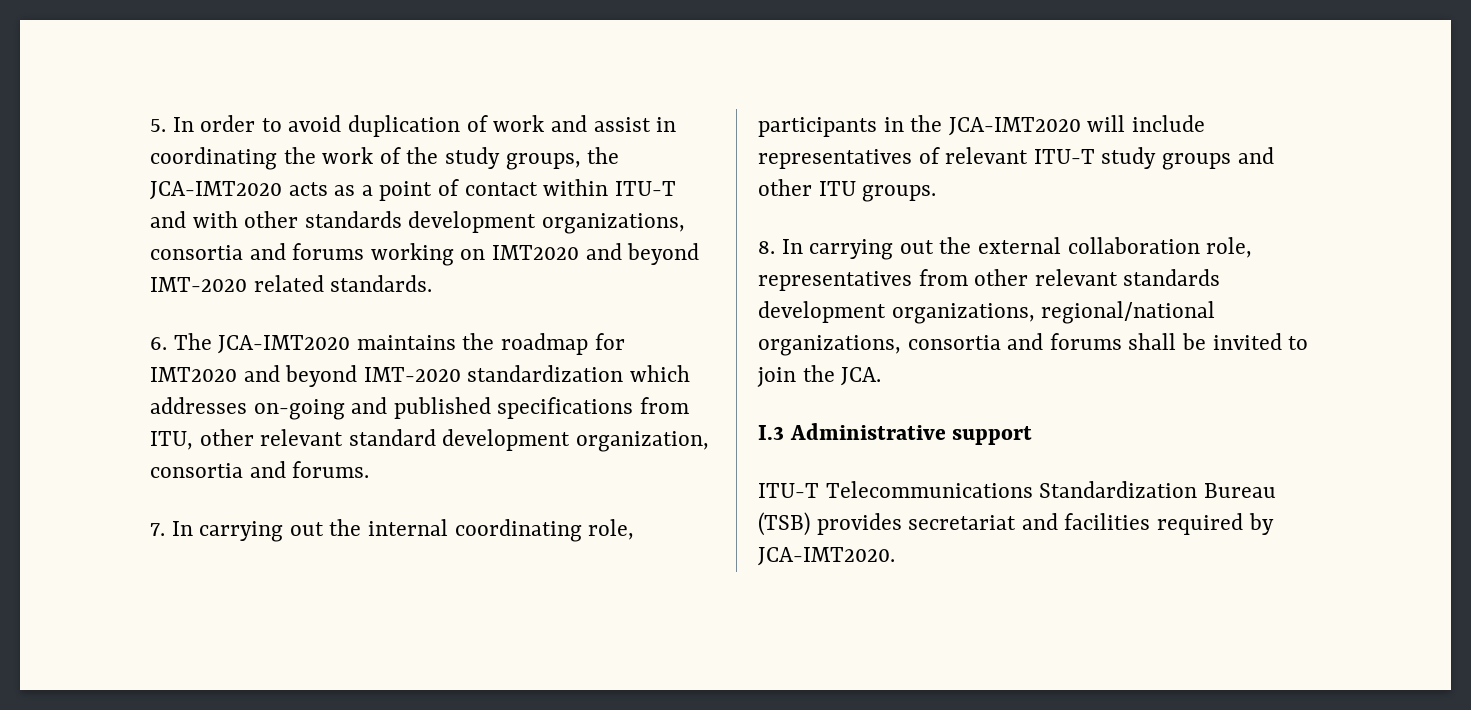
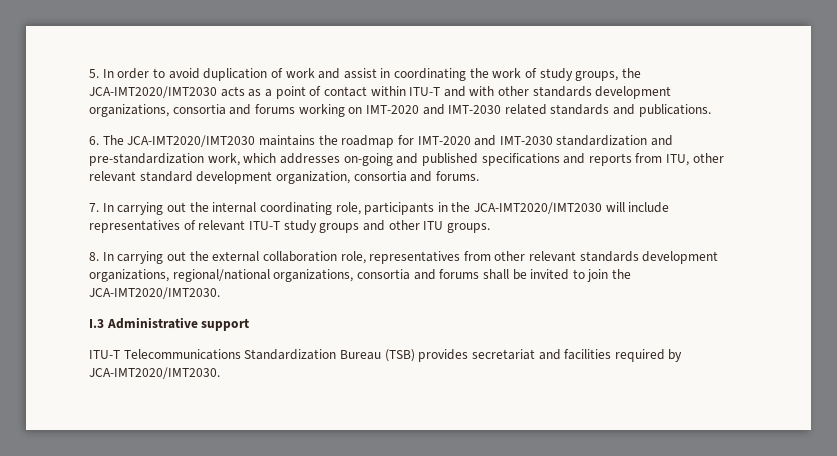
[406,147,439,164] the -> (538, 73) none
[150,181,282,200] JCA-IMT2020 -> [89,86,217,98] JCA-IMT2020/IMT2030
[492,243,700,265] [150,275,433,292] IMT2020 and beyond IMT-2020 related standards. -> [365,104,711,117] IMT-2020 and IMT-2030 related standards and publications.
[218,335,351,354] JCA-IMT2020 -> [127,135,256,147] JCA-IMT2020/IMT2030
[150,365,624,387] IMT2020 and beyond IMT-2020 standardization -> [417,135,674,146] [89,153,240,166] IMT-2020 and IMT-2030 standardization and pre-standardization work,
(634, 408) none -> [563,153,632,166] and reports
[948,117,1081,136] JCA-IMT2020 -> [474,202,603,214] JCA-IMT2020/IMT2030
[841,367,882,386] JCA. -> [89,287,220,299] JCA-IMT2020/IMT2030.
[758,547,895,566] JCA-IMT2020. -> [89,367,220,379] JCA-IMT2020/IMT2030.

